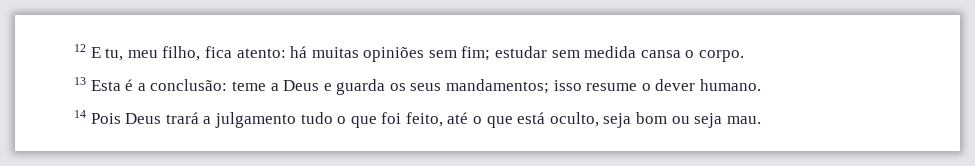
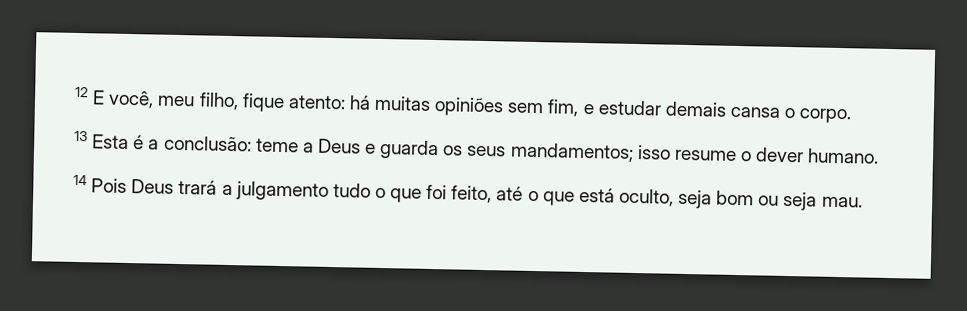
[105,48,124,61] tu, -> [108,90,155,109] você,
[204,46,232,58] fica -> [241,93,285,113] fique
[461,46,637,61] fim; estudar sem medida -> [547,99,727,117] fim, e estudar demais

